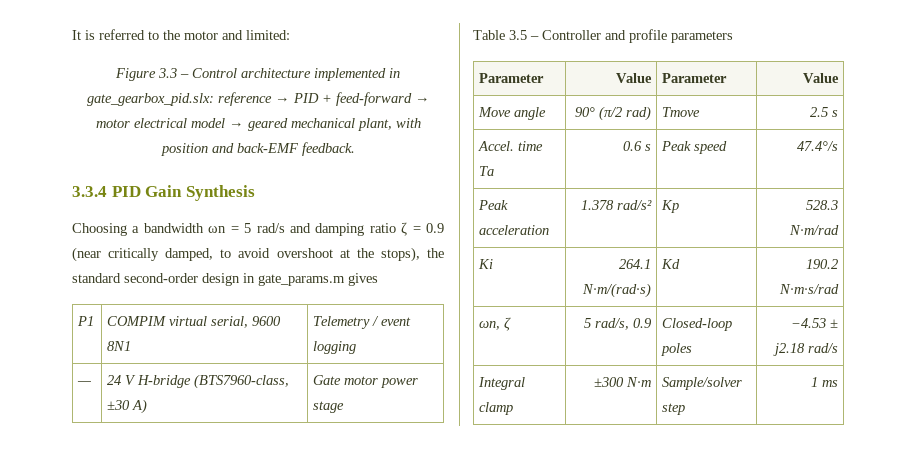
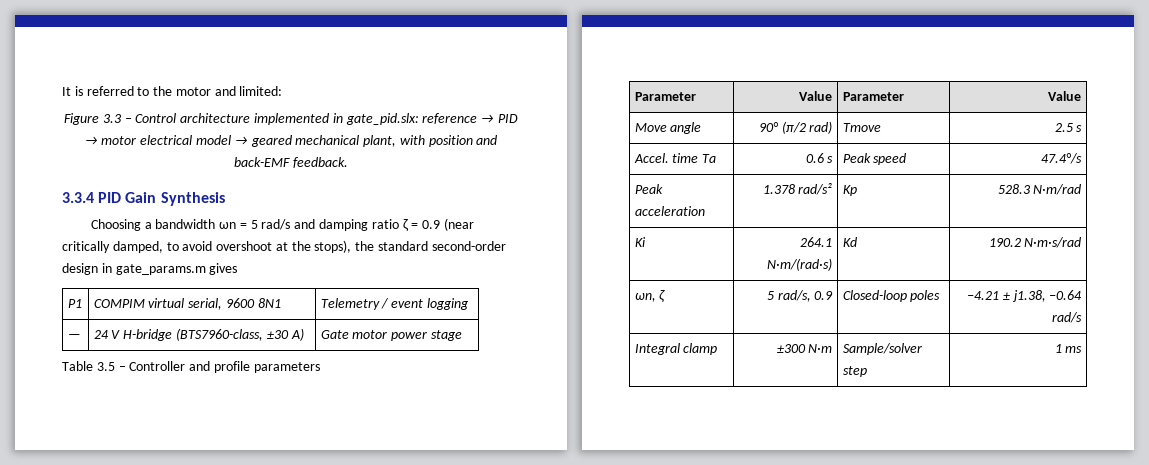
[86,93,214,106] gate_gearbox_pid.slx: -> [345,113,419,125] gate_pid.slx:
[321,92,412,106] + feed-forward -> (518, 118) none
[790,318,838,328] [772,343,805,356] −4.53 ± j2.18 -> [967,290,1083,302] −4.21 ± j1.38, −0.64

